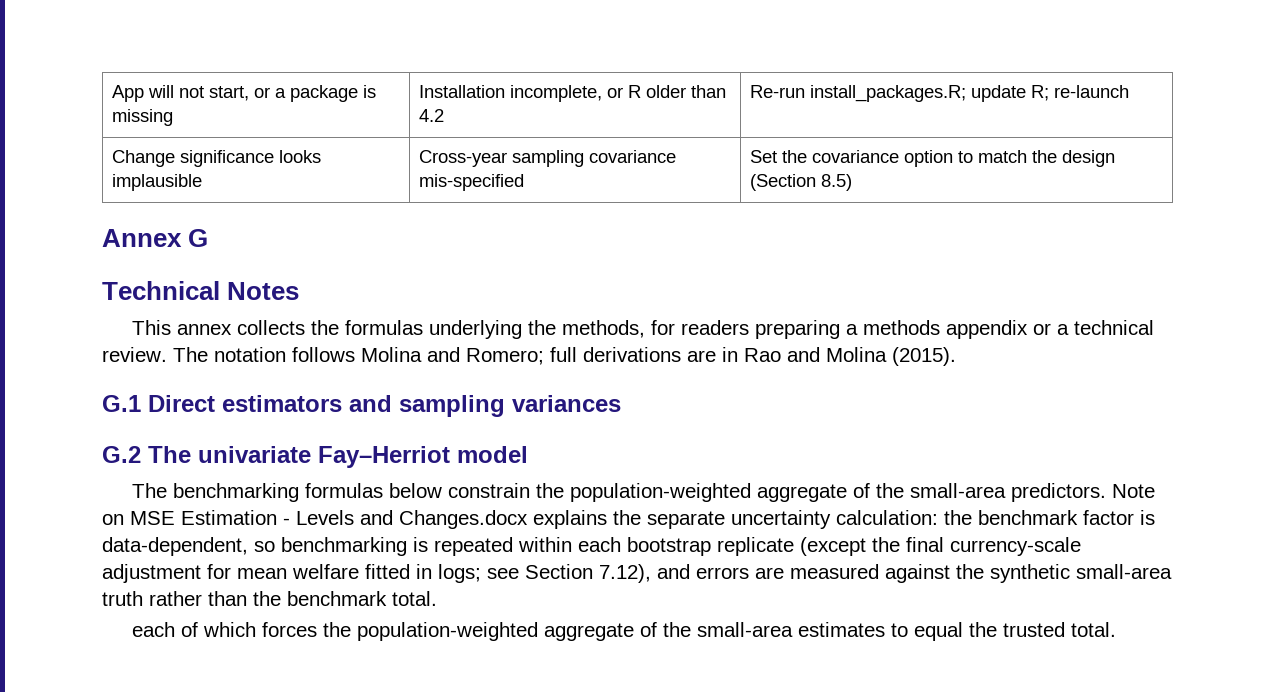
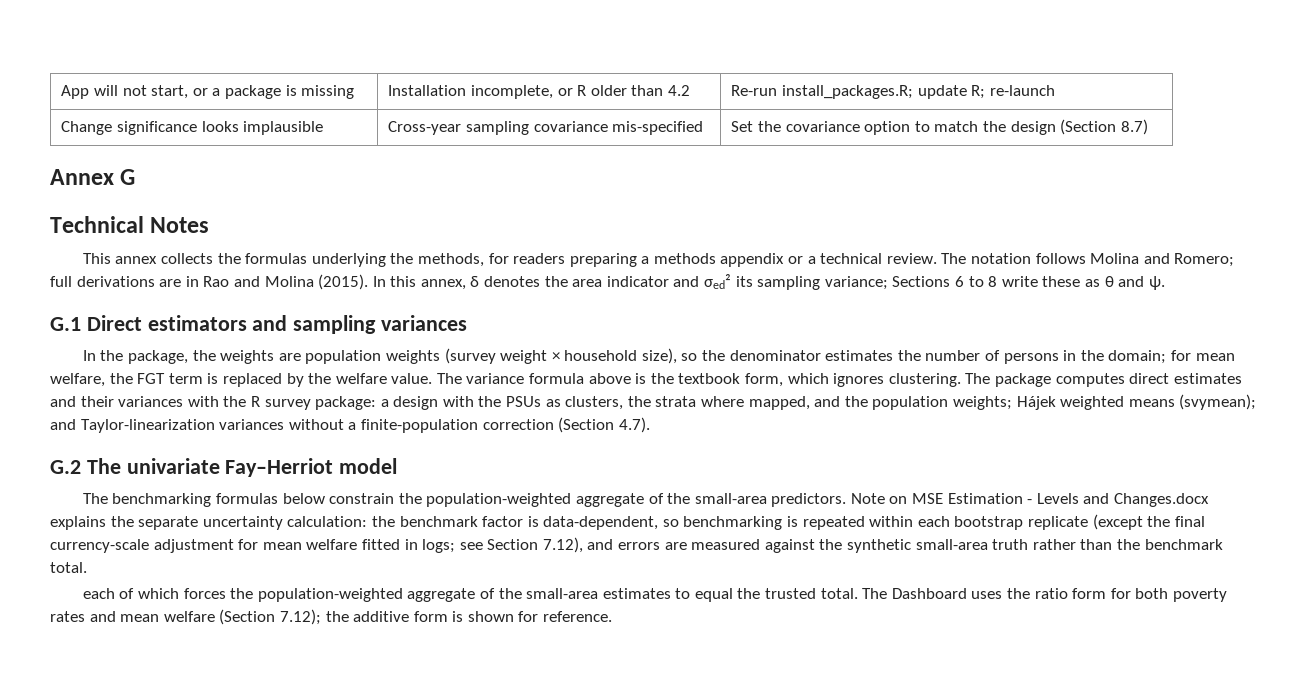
[821,174,853,191] 8.5) -> [1120,119,1148,135] 8.7)
(956, 356) none -> [372,274,1165,290] In this annex, δ denotes the area indicator and σed² its sampling variance; Sections 6 to 8 write these as θ and ψ.
(621, 403) none -> [82,348,1235,364] [50,373,1242,387] [50,394,1257,410] [50,417,650,433] // In the package, the weights are population weights (survey weight × household size), so the denominator estimates the number of persons in the domain; for mean welfare, the FGT term is replaced by the welfare value. The variance formula above is the textbook form, which ignores clustering. The package computes direct estimates and their variances with the R survey package: a design with the PSUs as clusters, the strata where mapped, and the population weights; Hájek weighted means (svymean); and Taylor-linearization variances without a finite-population correction (Section 4.7).
(1116, 629) none -> [862,588,1227,602] [50,609,613,625] The Dashboard uses the ratio form for both poverty rates and mean welfare (Section 7.12); the additive form is shown for reference.

